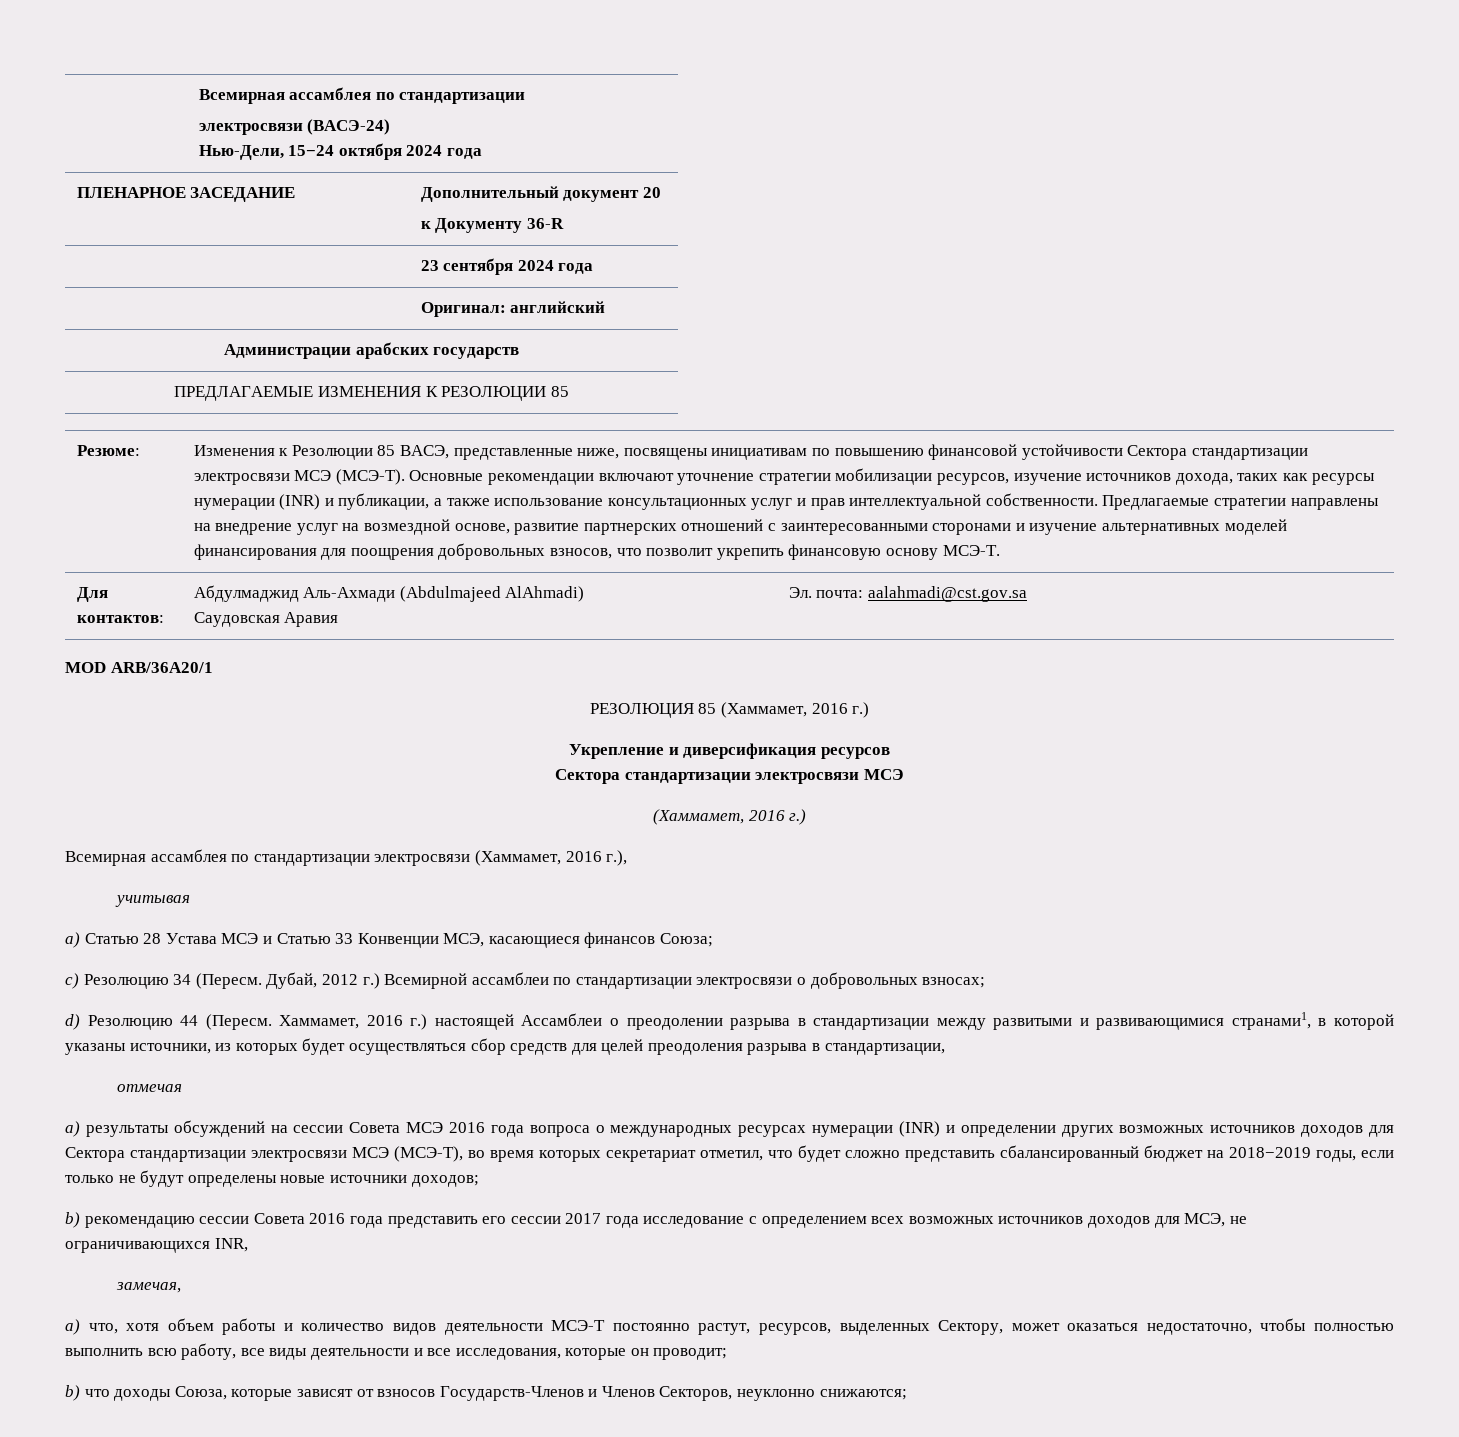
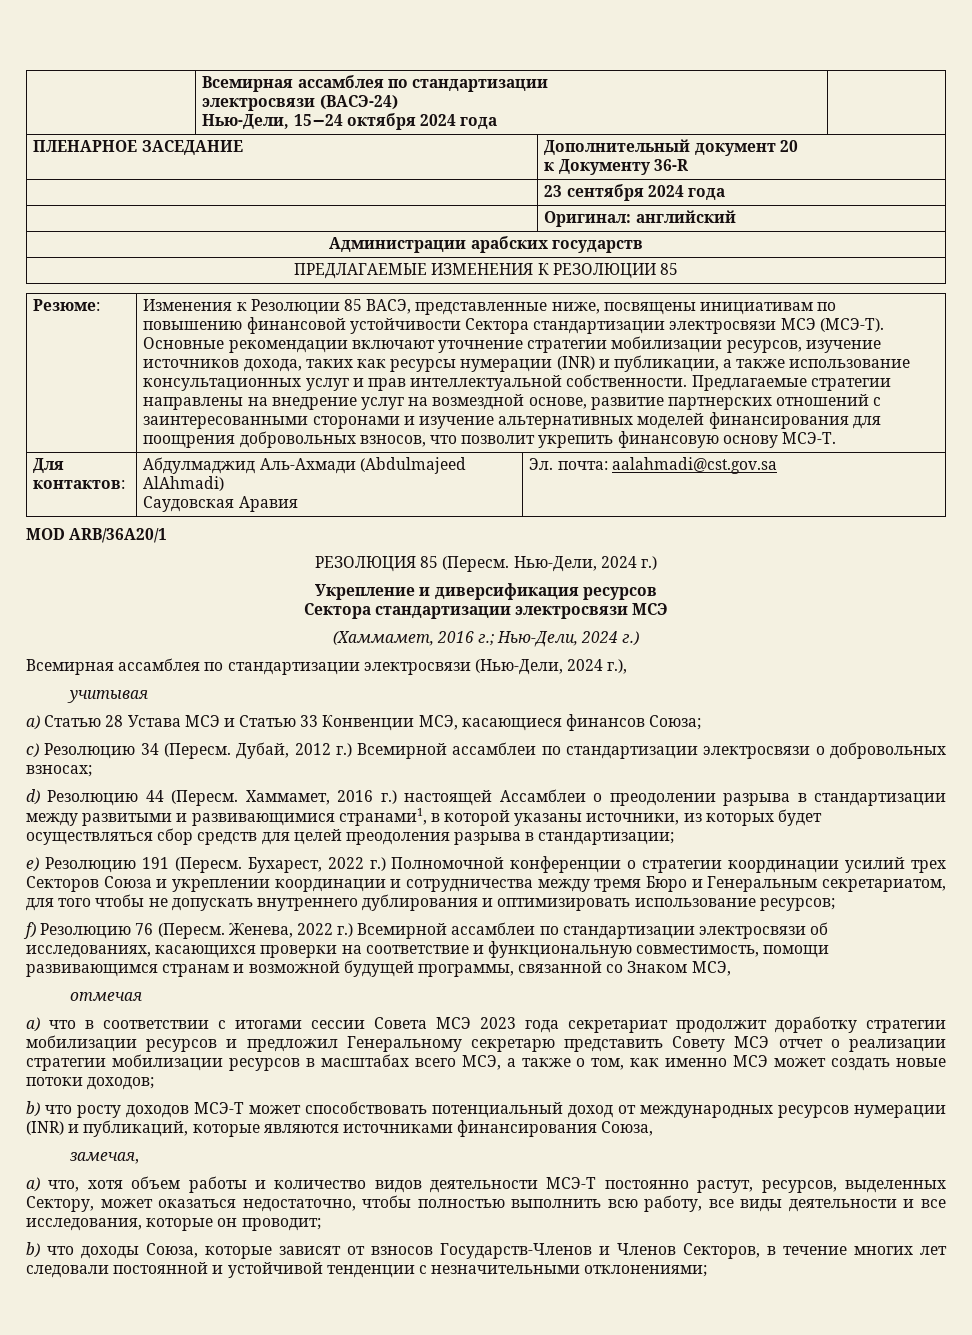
[721,702,848,718] (Хаммамет, 2016 -> [442,556,637,572] (Пересм. Нью-Дели, 2024
(785, 815) none -> [477,631,619,647] г.; Нью-Дели, 2024
[474,850,602,866] (Хаммамет, 2016 -> [474,659,604,675] (Нью-Дели, 2024
[824,1043,945,1055] [116,1084,182,1092] [65,1120,1395,1137] [65,1145,1394,1162] [65,1170,479,1187] [65,1212,1247,1228] [65,1238,248,1253] стандартизации, // отмечая // a) результаты обсуждений на сессии Совета МСЭ 2016 года вопроса о международных ресурсах нумерации (INR) и определении других возможных источников доходов для Сектора стандартизации электросвязи МСЭ (МСЭ-T), во время которых секретариат отметил, что будет сложно представить сбалансированный бюджет на 2018−2019 годы, если только не будут определены новые источники доходов; // b) рекомендацию сессии Совета 2016 года представить его сессии 2017 года исследование с определением всех возможных источников доходов для МСЭ, не ограничивающихся INR, -> [538,832,675,845] [26,856,946,873] [26,876,946,892] [26,894,835,911] [23,922,829,939] [26,941,830,958] [26,960,731,977] [70,992,143,1001] [26,1016,946,1033] [26,1035,946,1052] [26,1054,946,1071] [26,1077,155,1090] [26,1101,946,1118] [26,1120,654,1137] стандартизации; // e) Резолюцию 191 (Пересм. Бухарест, 2022 г.) Полномочной конференции о стратегии координации усилий трех Секторов Союза и укреплении координации и сотрудничества между тремя Бюро и Генеральным секретариатом, для того чтобы не допускать внутреннего дублирования и оптимизировать использование ресурсов; // f) Резолюцию 76 (Пересм. Женева, 2022 г.) Всемирной ассамблеи по стандартизации электросвязи об исследованиях, касающихся проверки на соответствие и функциональную совместимость, помощи развивающимся странам и возможной будущей программы, связанной со Знаком МСЭ, // отмечая // a) что в соответствии с итогами сессии Совета МСЭ 2023 года секретариат продолжит доработку стратегии мобилизации ресурсов и предложил Генеральному секретарю представить Совету МСЭ отчет о реализации стратегии мобилизации ресурсов в масштабах всего МСЭ, а также о том, как именно МСЭ может создать новые потоки доходов; // b) что росту доходов МСЭ-Т может способствовать потенциальный доход от международных ресурсов нумерации (INR) и публикаций, которые являются источниками финансирования Союза,
[737,1389,907,1401] неуклонно снижаются; -> [767,1246,947,1255] [26,1262,708,1278] в течение многих лет следовали постоянной и устойчивой тенденции с незначительными отклонениями;

